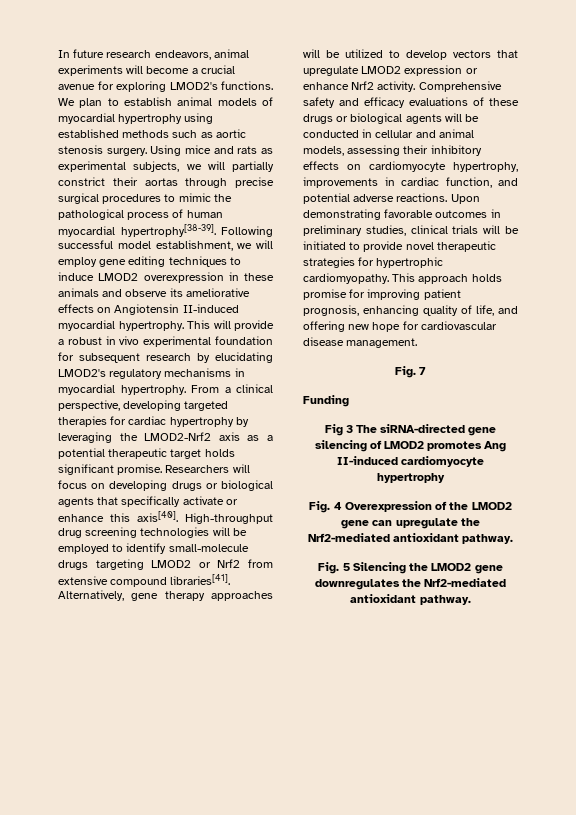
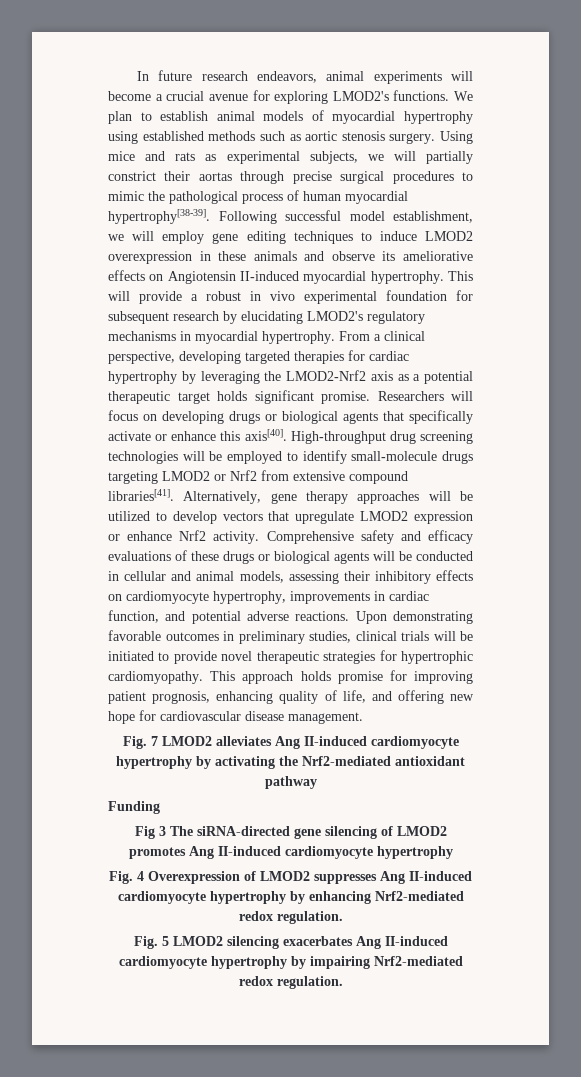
(427, 371) none -> [161,736,459,749] [116,756,465,769] [264,776,317,789] LMOD2 alleviates Ang II-induced cardiomyocyte hypertrophy by activating the Nrf2-mediated antioxidant pathway
[449,502,512,510] [341,518,480,529] [307,533,514,544] [318,562,503,574] [314,578,507,590] [350,594,471,605] the LMOD2 gene can upregulate the Nrf2-mediated antioxidant pathway. // Fig. 5 Silencing the LMOD2 gene downregulates the Nrf2-mediated antioxidant pathway. -> [260,871,472,884] [117,891,464,904] [238,911,343,924] [133,936,448,949] [118,956,463,969] [238,976,343,989] LMOD2 suppresses Ang II-induced cardiomyocyte hypertrophy by enhancing Nrf2-mediated redox regulation. // Fig. 5 LMOD2 silencing exacerbates Ang II-induced cardiomyocyte hypertrophy by impairing Nrf2-mediated redox regulation.

